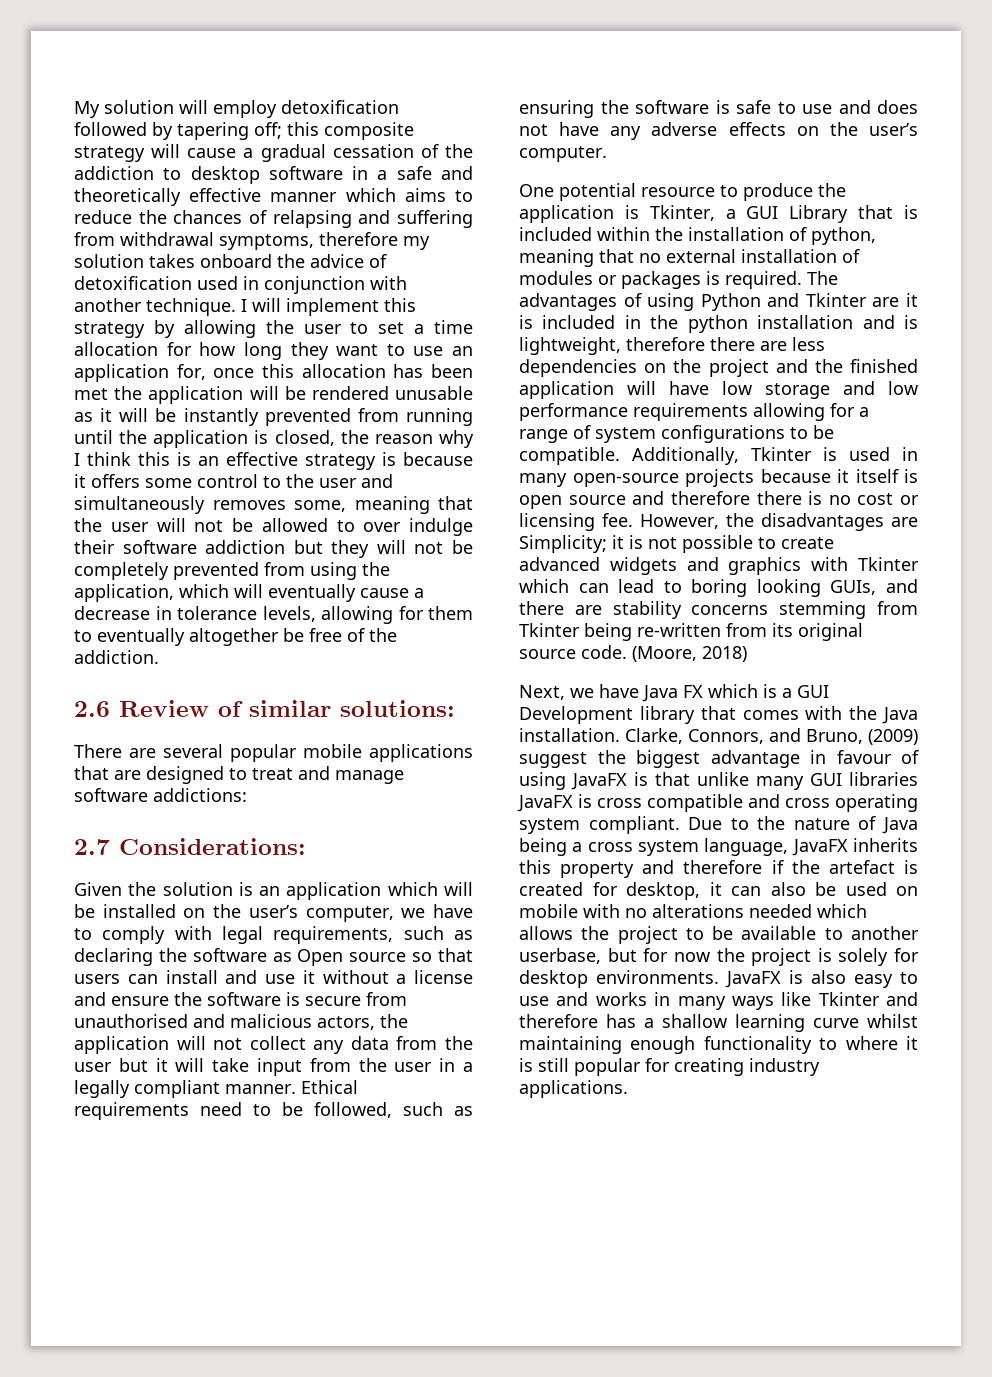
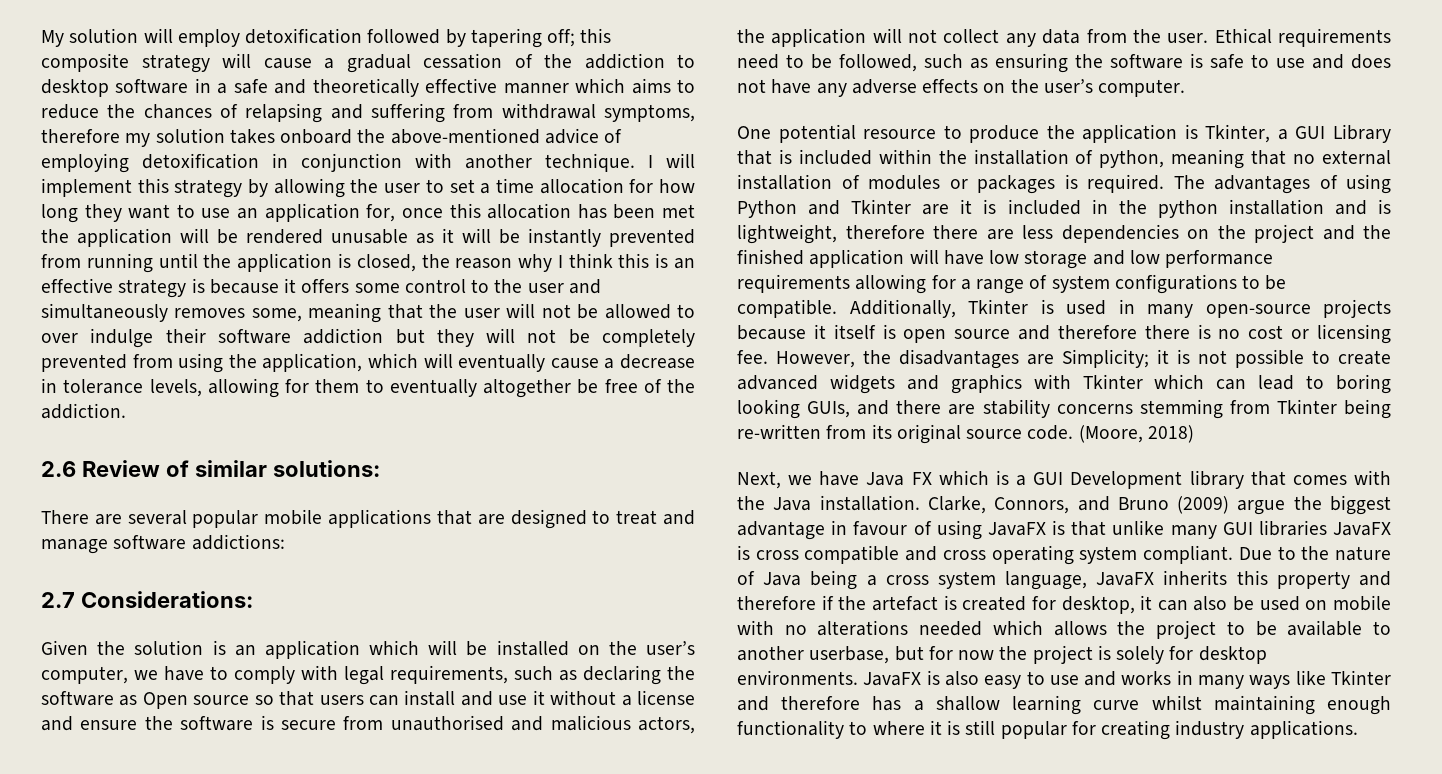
(305, 261) none -> [390,128,540,144] above-mentioned
[74,276,238,290] detoxification used -> [41,153,259,173] employing detoxification
[74,1058,474,1076] [74,1080,296,1098] user but it will take input from the user in a legally compliant manner. -> [1167,33,1209,43] user.
[806,729,918,745] [519,752,587,768] Bruno, (2009) suggest -> [1117,496,1286,515] Bruno (2009) argue

